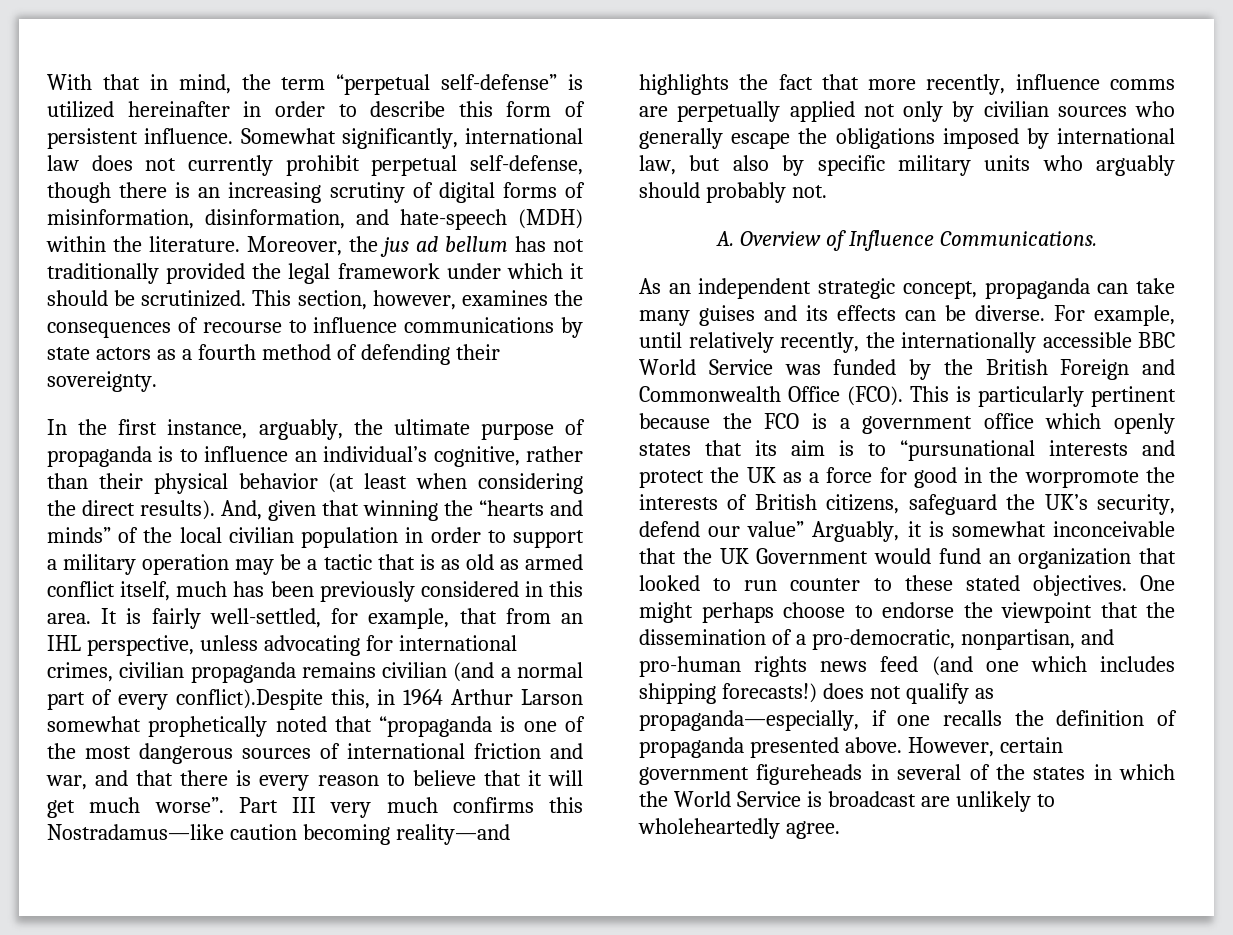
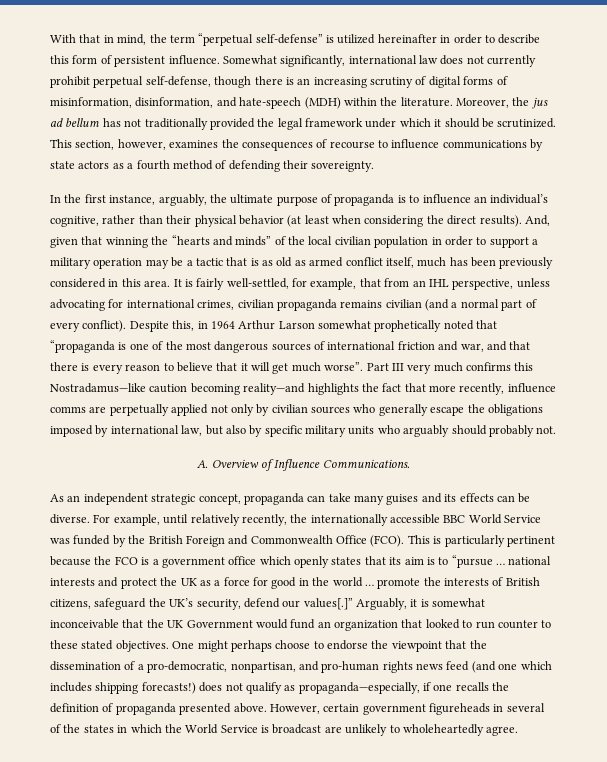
[175,689,323,710] conflict).Despite -> [82,320,169,332] conflict). Despite
[900,440,1035,461] “pursunational -> [451,555,552,568] “pursue … national
[1024,470,1139,488] worpromote -> [332,577,421,589] world … promote
[747,521,805,537] value” -> [303,598,353,610] values[.]”

